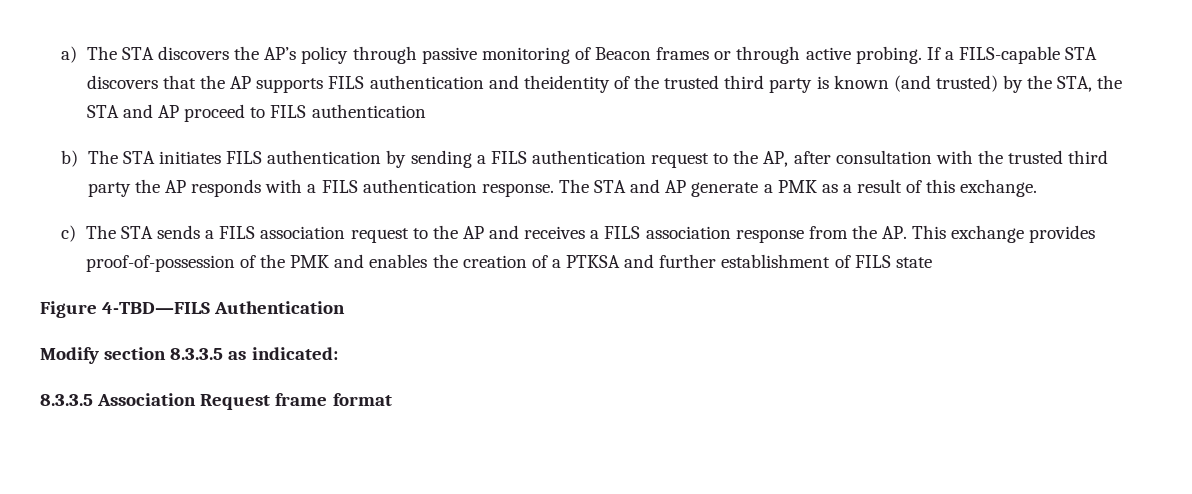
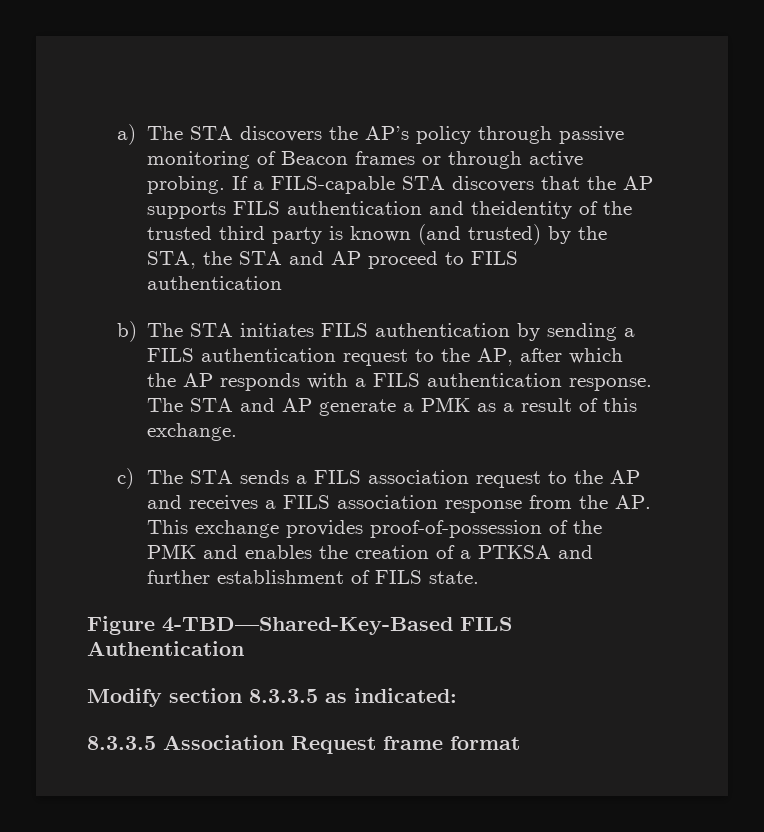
[835,150,1109,164] [87,182,131,197] consultation with the trusted third party -> [569,348,624,364] which
[895,257,932,268] state -> [428,571,479,584] state.
[102,302,211,314] 4-TBD—FILS -> [162,617,512,635] 4-TBD—Shared-Key-Based FILS

